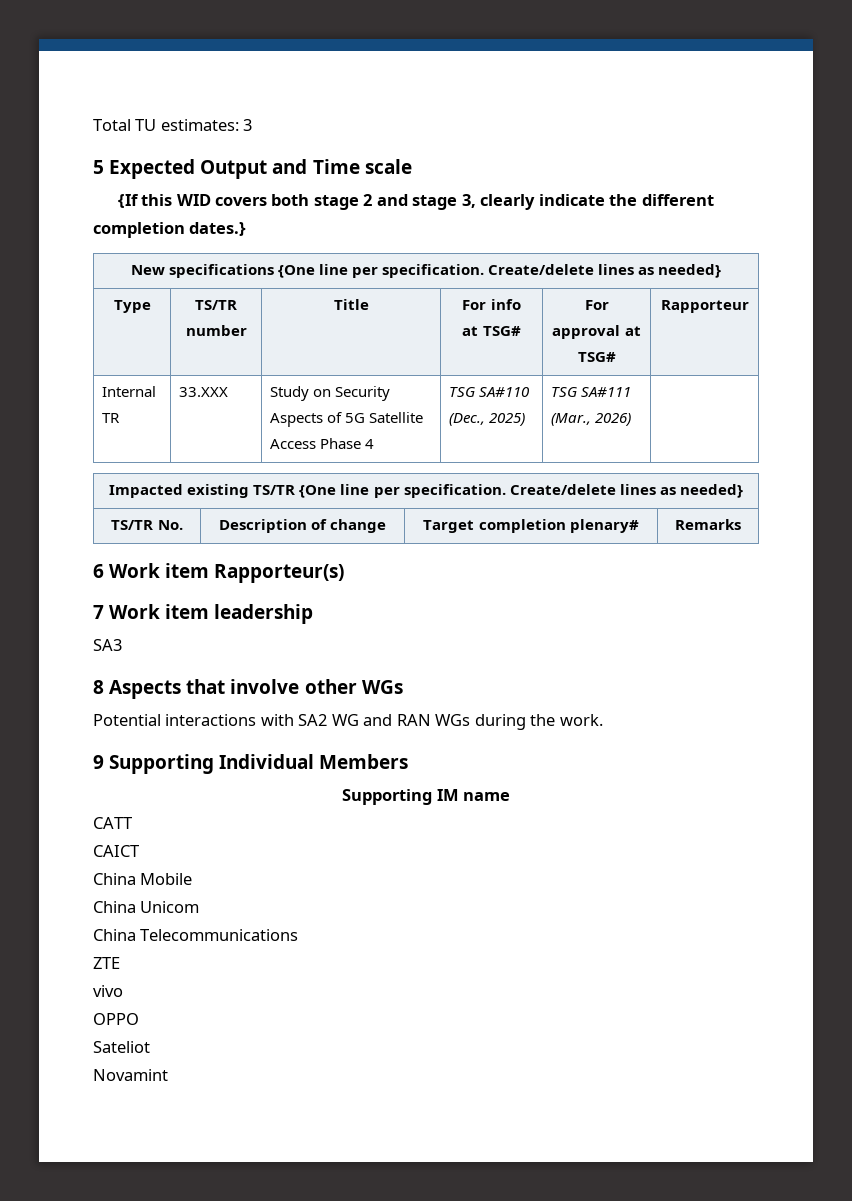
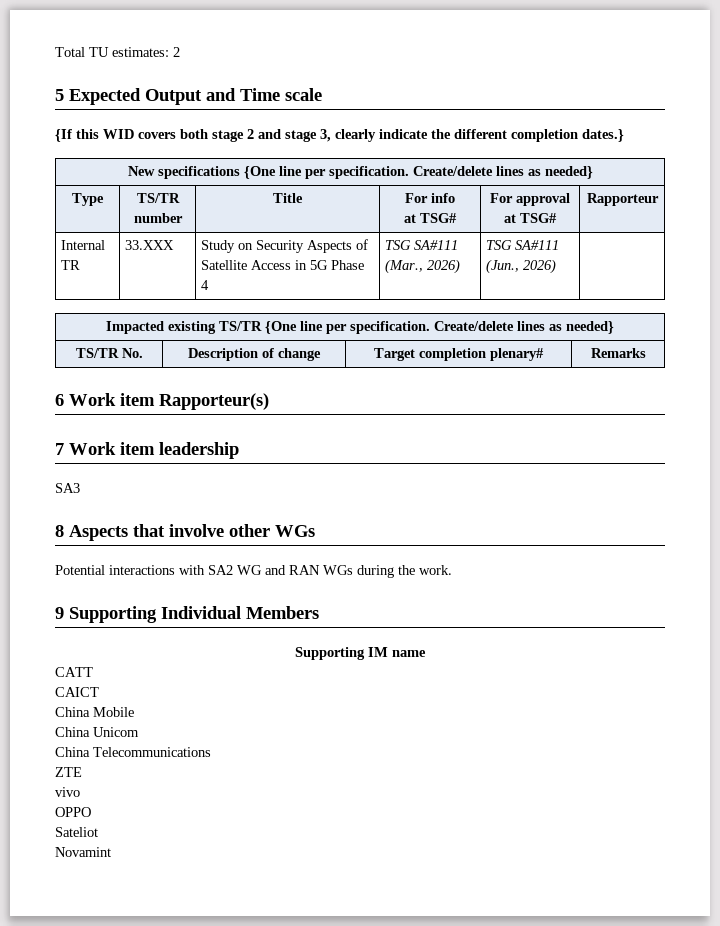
[243,119,253,131] 3 -> [173,47,180,57] 2
[345,413,366,423] 5G -> (369, 244) none
(317, 444) none -> [295,260,329,270] in 5G
[479,387,531,397] [449,413,526,426] [551,387,632,397] [551,413,592,426] SA#110 (Dec., 2025) | TSG SA#111 (Mar., -> [414,240,459,250] [385,259,461,274] [486,240,560,250] [486,259,520,274] SA#111 (Mar., 2026) | TSG SA#111 (Jun.,

